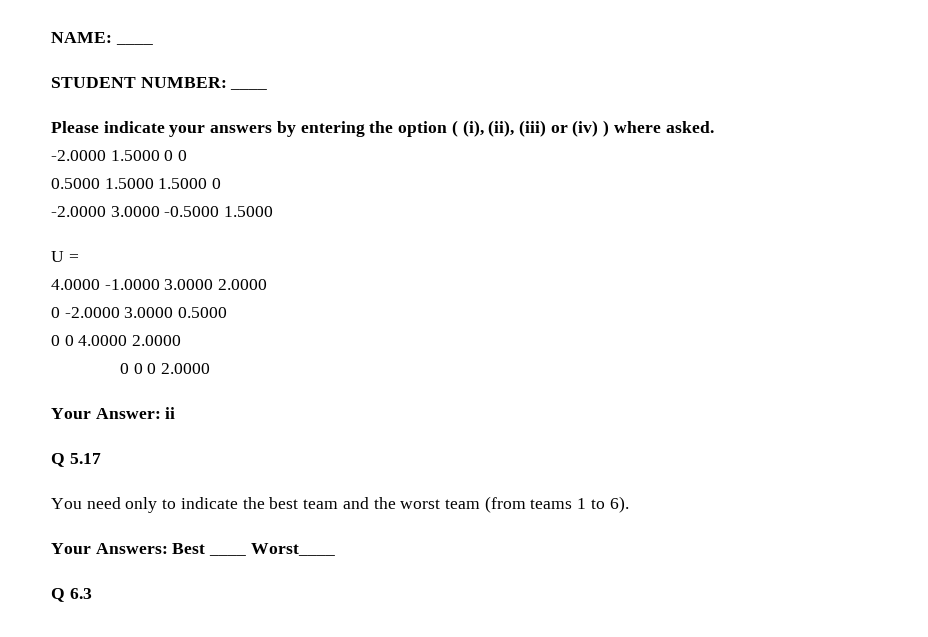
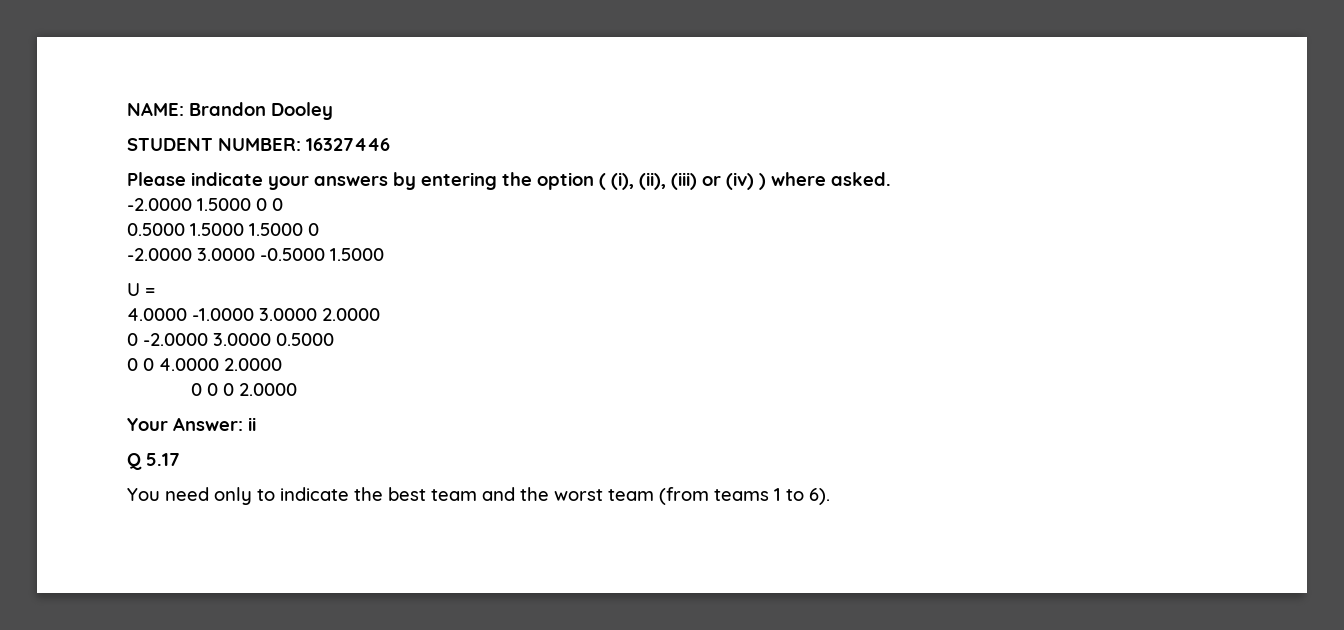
[115,43,153,45] ____ -> [189,102,333,120] Brandon Dooley
[230,88,268,90] ____ -> [306,138,390,151] 16327446
[51,543,206,554] [209,543,335,556] [51,588,92,602] // Your Answers: Best ____ Worst____ // Q 6.3 -> (830, 496) none

